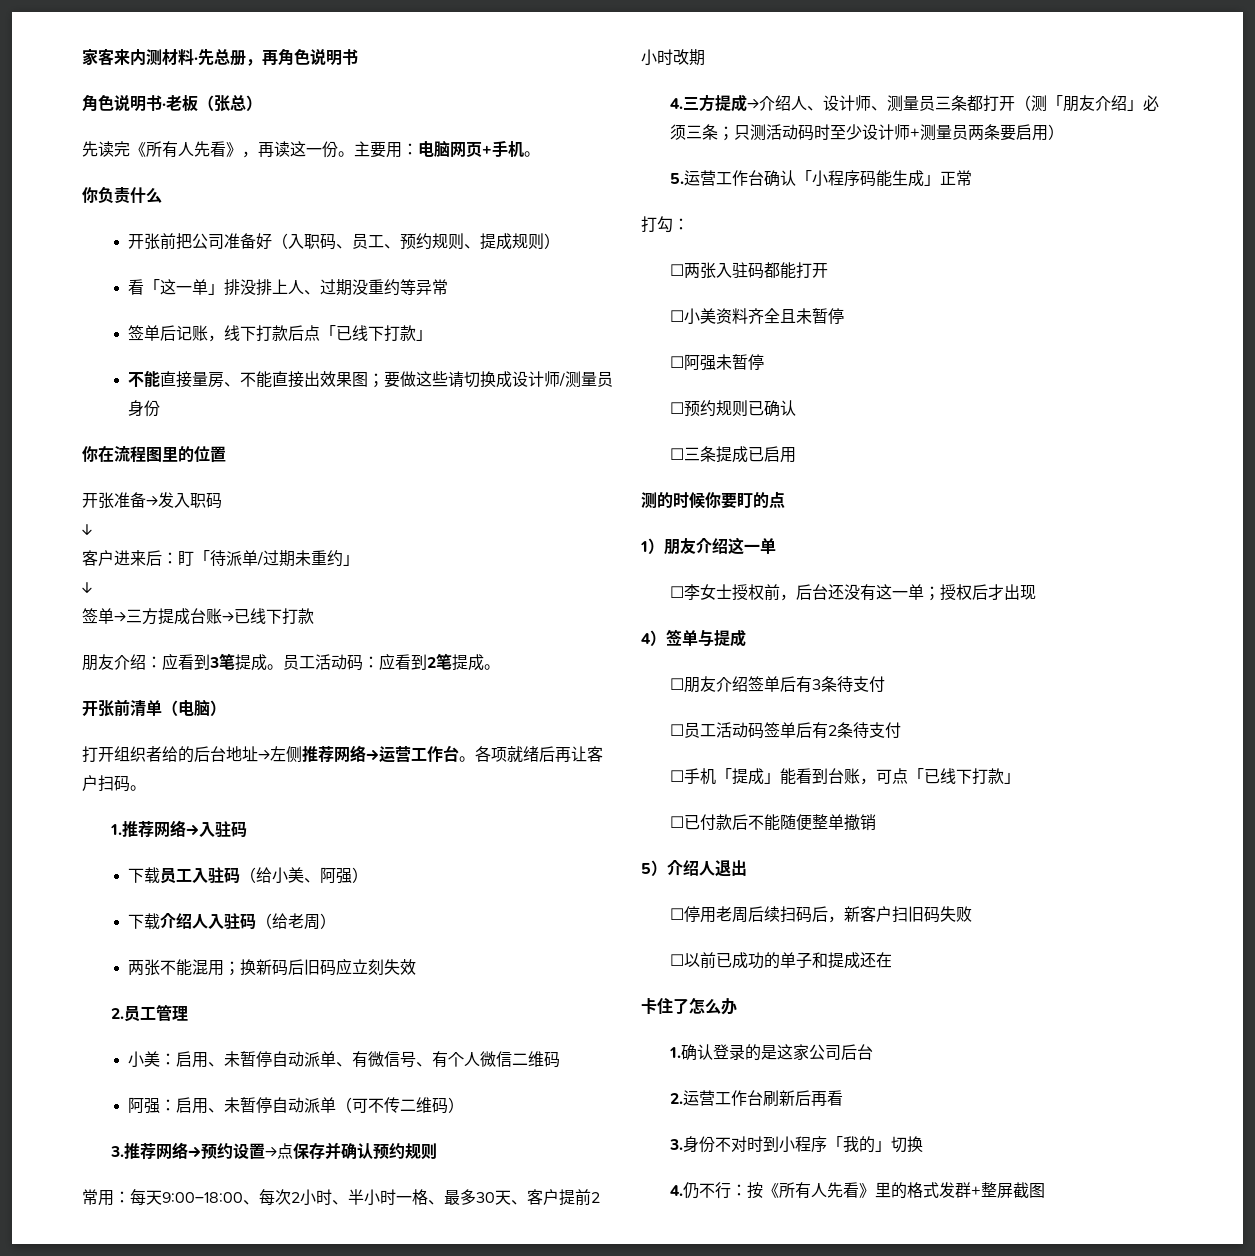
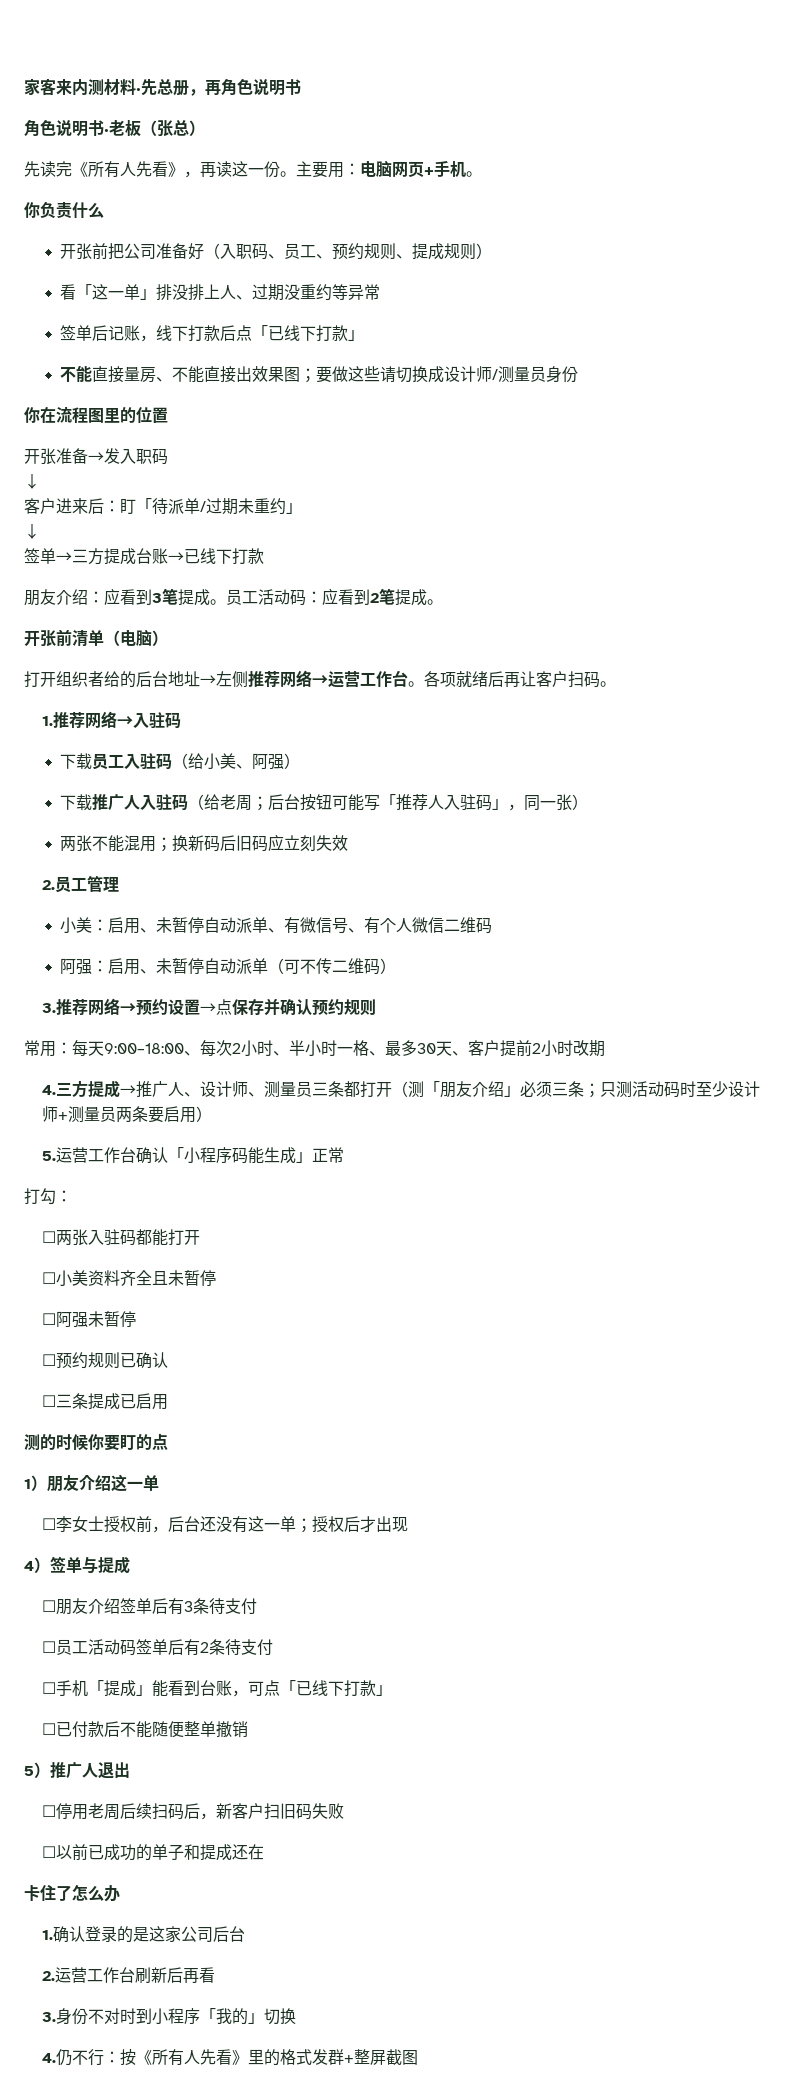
[160,913,193,929] 介绍 -> [92,794,125,811] 推广
(321, 922) none -> [252,794,573,811] ；后台按钮可能写「推荐人入驻码」，同一张
[758,95,791,111] 介绍 -> [136,1081,169,1098] 推广
[667,860,699,876] 介绍 -> [50,1762,82,1779] 推广

